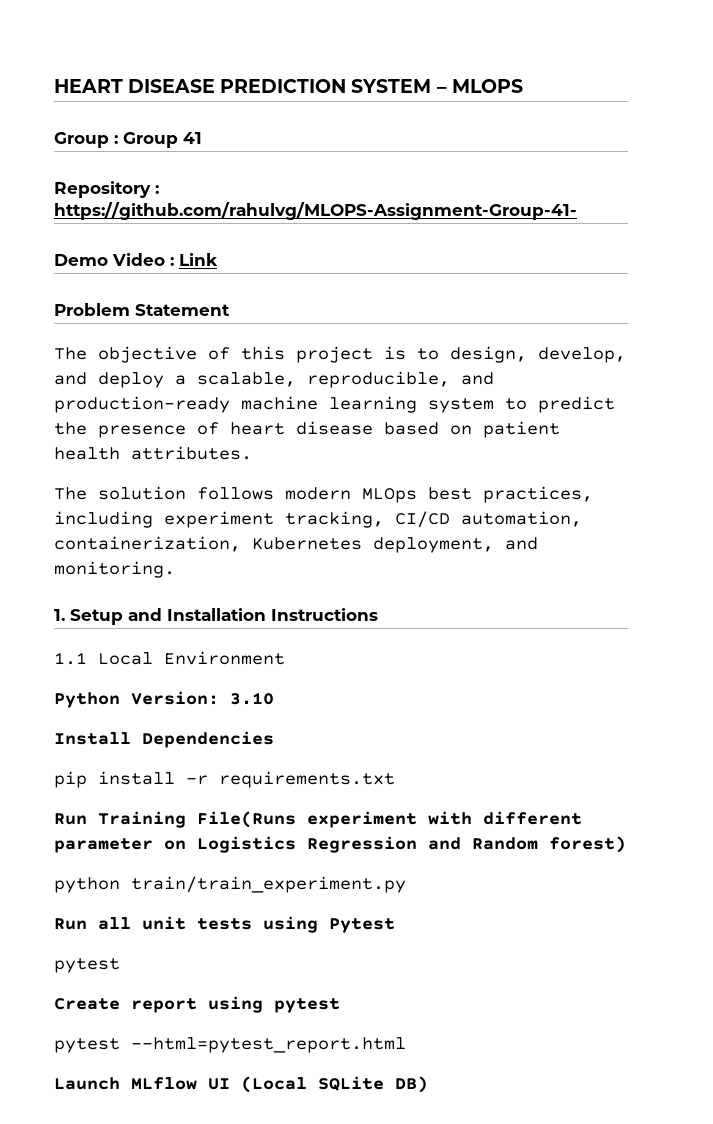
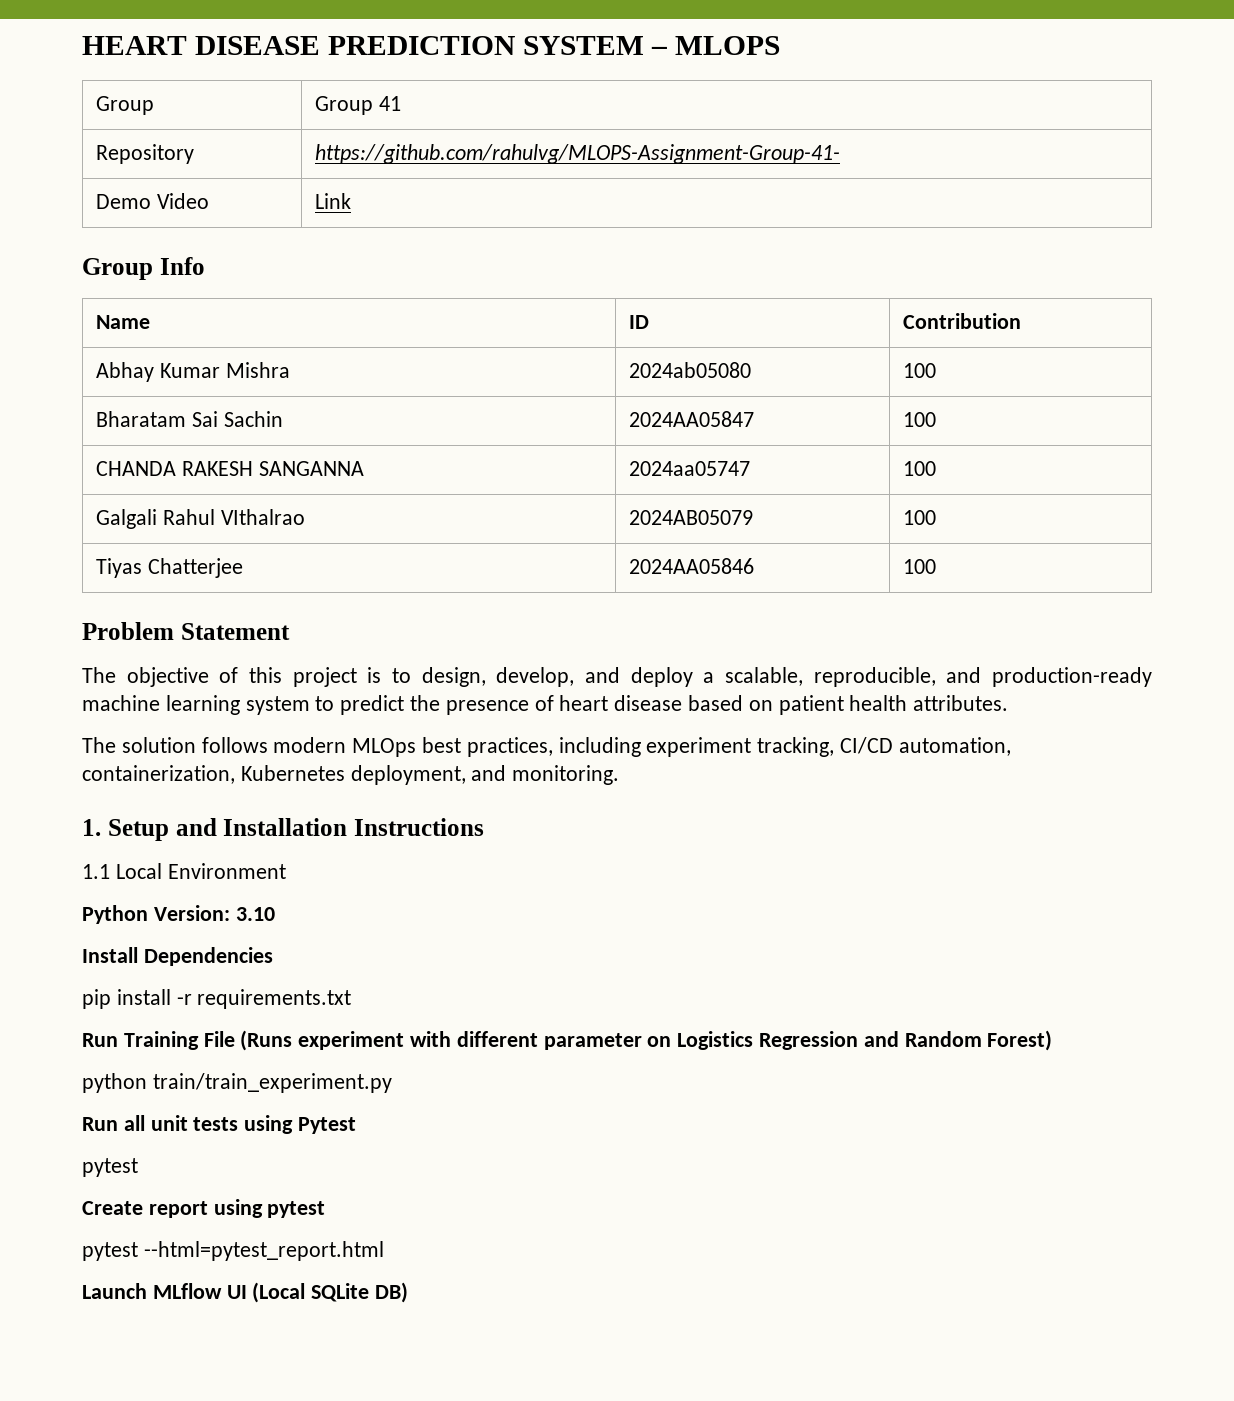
[54,132,202,148] [54,181,159,198] [54,202,577,220] [54,253,218,266] // Group : Group 41 // Repository : https://github.com/rahulvg/MLOPS-Assignment-Group-41- // Demo Video : Link -> [96,96,155,115] [315,96,401,115] [96,144,195,164] [315,144,841,164] [96,193,209,209] [315,193,352,209] [82,257,205,280] [96,315,151,329] [629,315,650,329] [903,313,1022,329] [96,362,290,382] [629,362,752,378] [903,363,937,378] [96,411,283,427] [629,411,755,427] [903,412,937,427] [96,461,364,476] [629,461,751,476] [903,461,937,476] [96,509,305,529] [629,510,754,525] [903,510,937,525] [96,558,243,578] [629,558,755,574] [903,559,937,574] // Group | Group 41 // Repository | https://github.com/rahulvg/MLOPS-Assignment-Group-41- // Demo Video | Link // Group Info // Name | ID | Contribution // Abhay Kumar Mishra | 2024ab05080 | 100 // Bharatam Sai Sachin | 2024AA05847 | 100 // CHANDA RAKESH SANGANNA | 2024aa05747 | 100 // Galgali Rahul VIthalrao | 2024AB05079 | 100 // Tiyas Chatterjee | 2024AA05846 | 100
[197,811,296,828] File(Runs -> [203,1030,293,1051] File (Runs
[549,836,626,853] forest) -> [987,1030,1053,1051] Forest)

